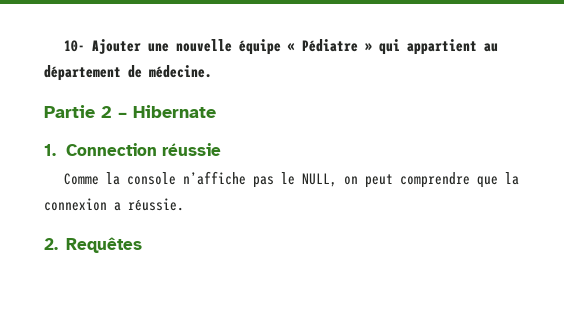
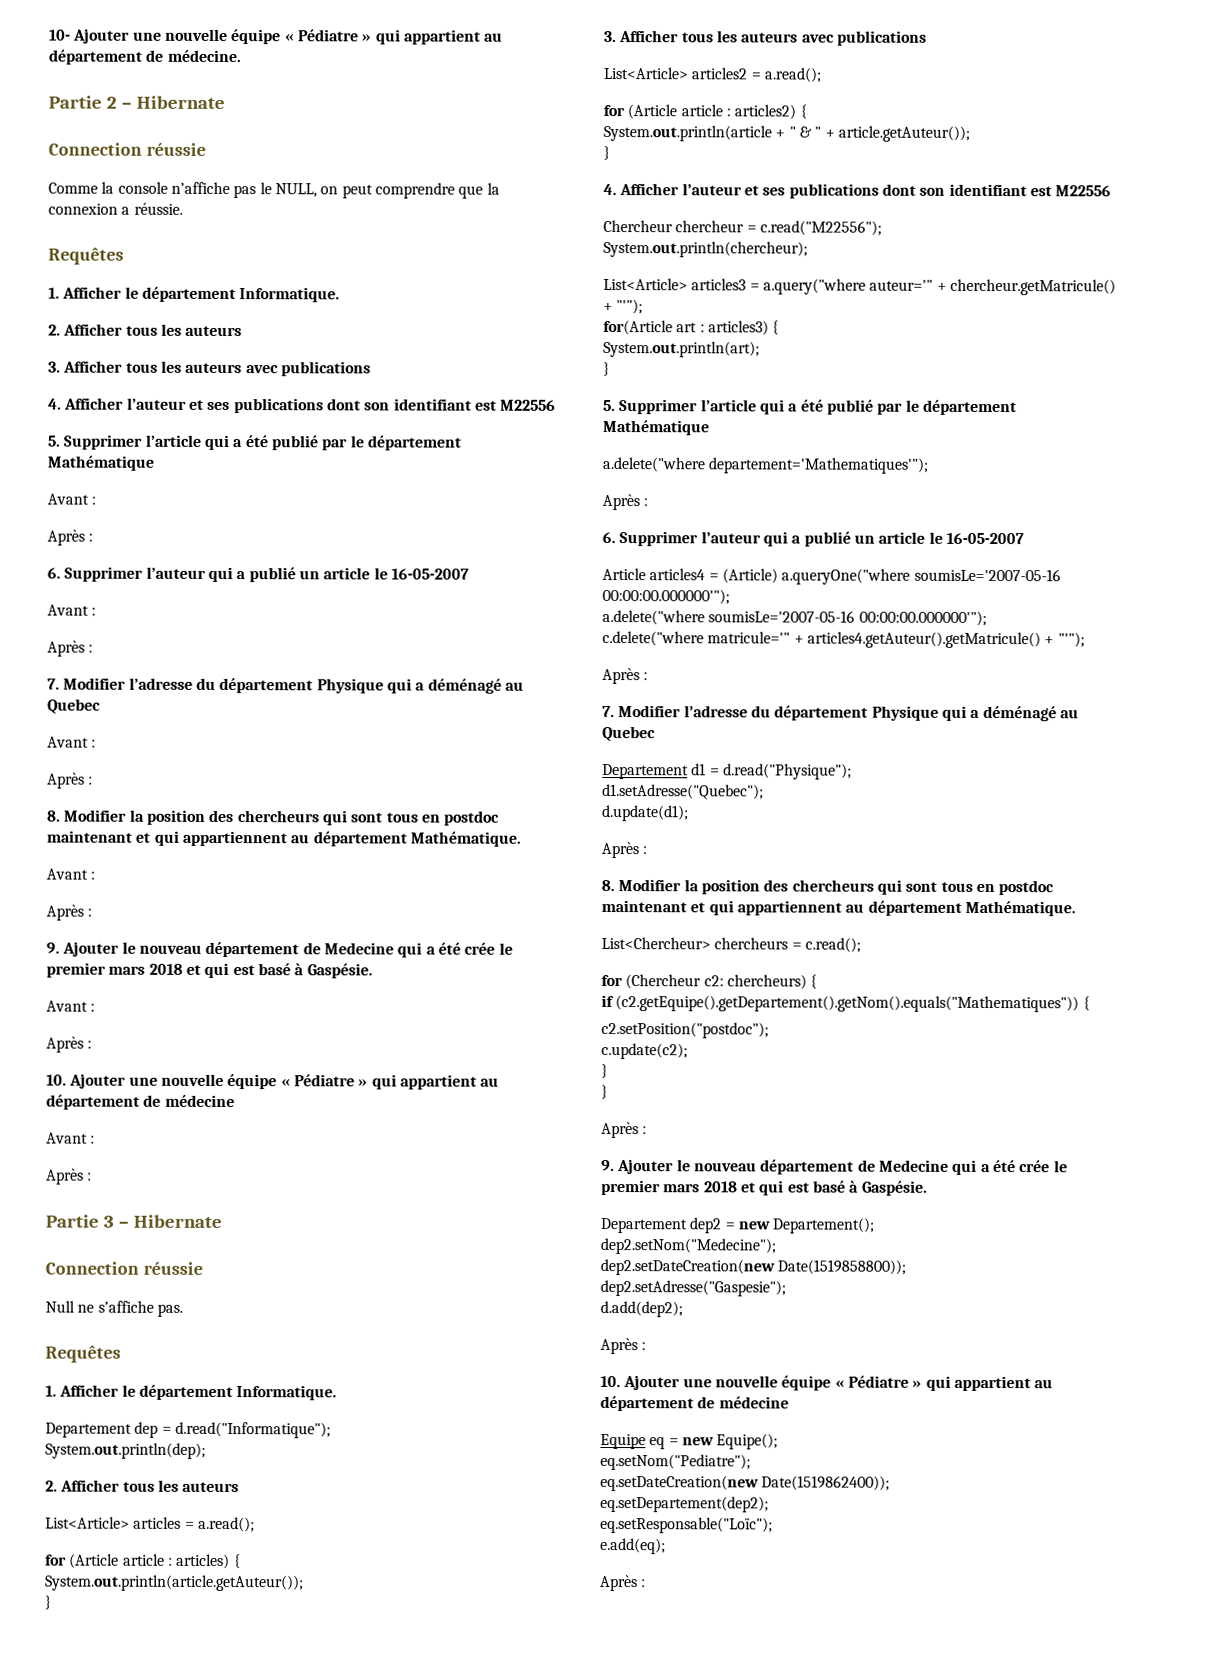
[44,144,56,156] 1. -> (225, 102) none
[44,237,143,253] 2. Requêtes -> [48,247,124,265] [48,286,341,303] [48,323,243,337] [48,360,371,377] [48,397,557,414] [47,434,462,451] [47,455,154,471] [47,493,97,505] [47,529,94,546] [47,566,469,583] [47,604,97,616] [47,640,94,657] [47,677,524,694] [47,698,101,714] [47,736,97,748] [47,772,94,789] [47,809,501,826] [46,830,521,847] [46,868,96,880] [46,904,93,921] [46,941,513,958] [46,962,373,979] [46,1000,96,1012] [46,1036,93,1053] [46,1073,500,1090] [46,1094,235,1110] [46,1132,96,1144] [46,1168,93,1185] [45,1214,222,1229] [45,1261,203,1275] [45,1300,183,1317] [45,1345,121,1363] [45,1384,338,1401] [45,1421,331,1439] [45,1442,206,1459] [45,1479,240,1493] [45,1516,255,1533] [45,1553,241,1570] [44,1574,304,1592] [44,1595,51,1610] [604,30,927,46] [603,66,821,83] [603,104,807,120] [603,124,970,142] [603,145,610,161] [603,183,1112,199] [603,219,882,236] [603,240,808,258] [603,277,1116,296] [603,299,644,315] [603,319,780,336] [603,340,760,358] [603,361,610,377] [603,399,1017,416] [603,419,710,436] [602,456,929,474] [602,493,649,511] [602,531,1024,547] [602,567,1061,585] [602,588,730,605] [602,609,987,627] [602,630,1085,649] [602,667,649,685] [602,705,1079,722] [602,725,656,742] [602,763,852,780] [602,783,764,800] [602,804,689,822] [601,841,648,859] [601,879,1055,896] [601,899,1076,917] [601,936,861,953] [601,974,818,990] [601,994,1090,1013] [601,1021,769,1039] [601,1042,688,1060] [601,1063,608,1079] [601,1084,608,1100] [601,1121,648,1139] [601,1159,1068,1175] [601,1179,928,1196] [600,1217,875,1234] [600,1237,776,1255] [600,1258,907,1276] [600,1279,786,1297] [600,1300,683,1318] [600,1337,647,1355] [600,1375,1054,1392] [600,1395,789,1412] [600,1433,779,1450] [600,1453,751,1471] [600,1474,891,1492] [600,1495,769,1513] [600,1516,773,1534] [600,1537,666,1555] [599,1574,647,1592] Requêtes // 1. Afficher le département Informatique. // 2. Afficher tous les auteurs // 3. Afficher tous les auteurs avec publications // 4. Afficher l’auteur et ses publications dont son identifiant est M22556 // 5. Supprimer l’article qui a été publié par le département Mathématique // Avant : // Après : // 6. Supprimer l’auteur qui a publié un article le 16-05-2007 // Avant : // Après : // 7. Modifier l’adresse du département Physique qui a déménagé au Quebec // Avant : // Après : // 8. Modifier la position des chercheurs qui sont tous en postdoc maintenant et qui appartiennent au département Mathématique. // Avant : // Après : // 9. Ajouter le nouveau département de Medecine qui a été crée le premier mars 2018 et qui est basé à Gaspésie. // Avant : // Après : // 10. Ajouter une nouvelle équipe « Pédiatre » qui appartient au département de médecine // Avant : // Après : // Partie 3 – Hibernate // Connection réussie // Null ne s’affiche pas. // Requêtes // 1. Afficher le département Informatique. // Departement dep = d.read("Informatique"); // System.out.println(dep); // 2. Afficher tous les auteurs // List<Article> articles = a.read(); // for (Article article : articles) { // System.out.println(article.getAuteur()); // } // 3. Afficher tous les auteurs avec publications // List<Article> articles2 = a.read(); // for (Article article : articles2) { // System.out.println(article + " & " + article.getAuteur()); // } // 4. Afficher l’auteur et ses publications dont son identifiant est M22556 // Chercheur chercheur = c.read("M22556"); // System.out.println(chercheur); // List<Article> articles3 = a.query("where auteur='" + chercheur.getMatricule() + "'"); // for(Article art : articles3) { // System.out.println(art); // } // 5. Supprimer l’article qui a été publié par le département Mathématique // a.delete("where departement='Mathematiques'"); // Après : // 6. Supprimer l’auteur qui a publié un article le 16-05-2007 // Article articles4 = (Article) a.queryOne("where soumisLe='2007-05-16 00:00:00.000000'"); // a.delete("where soumisLe='2007-05-16 00:00:00.000000'"); // c.delete("where matricule='" + articles4.getAuteur().getMatricule() + "'"); // Après : // 7. Modifier l’adresse du département Physique qui a déménagé au Quebec // Departement d1 = d.read("Physique"); // d1.setAdresse("Quebec"); // d.update(d1); // Après : // 8. Modifier la position des chercheurs qui sont tous en postdoc maintenant et qui appartiennent au département Mathématique. // List<Chercheur> chercheurs = c.read(); // for (Chercheur c2: chercheurs) { // if (c2.getEquipe().getDepartement().getNom().equals("Mathematiques")) { // c2.setPosition("postdoc"); // c.update(c2); // } // } // Après : // 9. Ajouter le nouveau département de Medecine qui a été crée le premier mars 2018 et qui est basé à Gaspésie. // Departement dep2 = new Departement(); // dep2.setNom("Medecine"); // dep2.setDateCreation(new Date(1519858800)); // dep2.setAdresse("Gaspesie"); // d.add(dep2); // Après : // 10. Ajouter une nouvelle équipe « Pédiatre » qui appartient au département de médecine // Equipe eq = new Equipe(); // eq.setNom("Pediatre"); // eq.setDateCreation(new Date(1519862400)); // eq.setDepartement(dep2); // eq.setResponsable("Loïc"); // e.add(eq); // Après :

